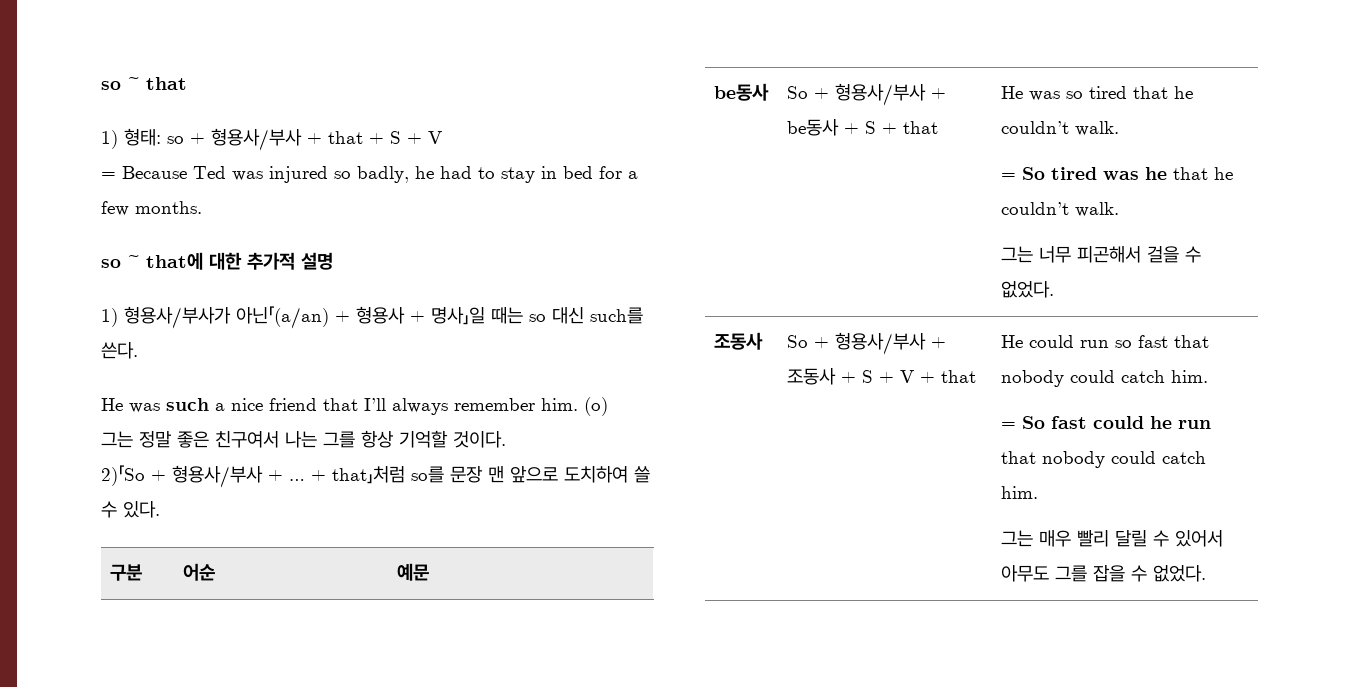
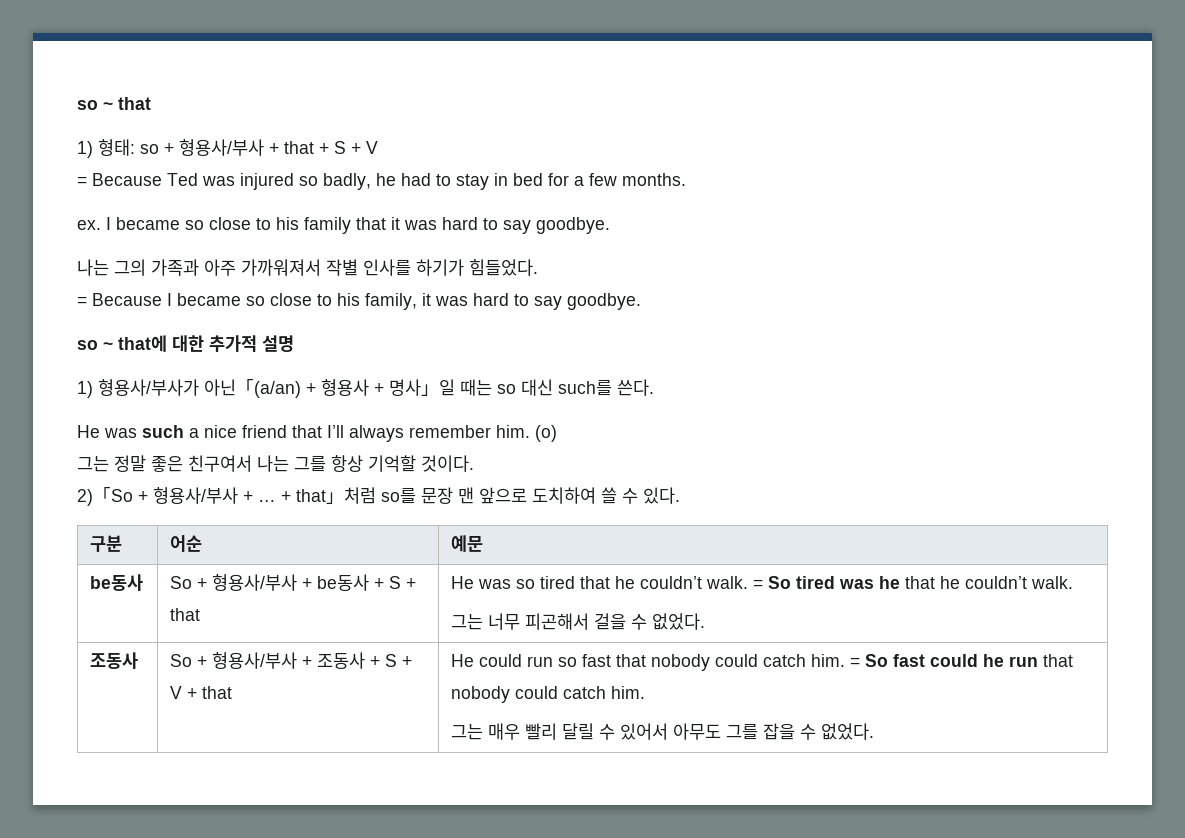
(202, 207) none -> [77,217,610,234] [77,259,538,276] [77,293,641,310] // ex. I became so close to his family that it was hard to say goodbye. // 나는 그의 가족과 아주 가까워져서 작별 인사를 하기가 힘들었다. // = Because I became so close to his family, it was hard to say goodbye.
(1120, 128) // -> (749, 582) none
(1209, 376) // -> (846, 660) none

